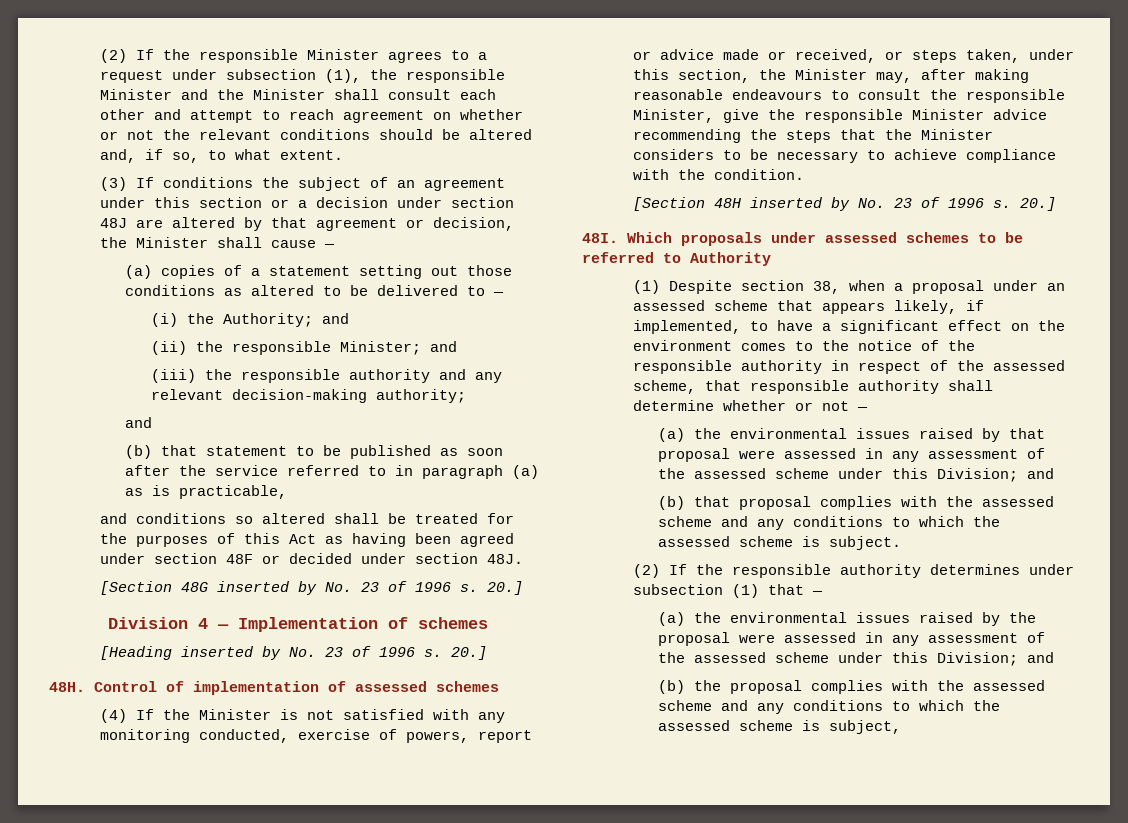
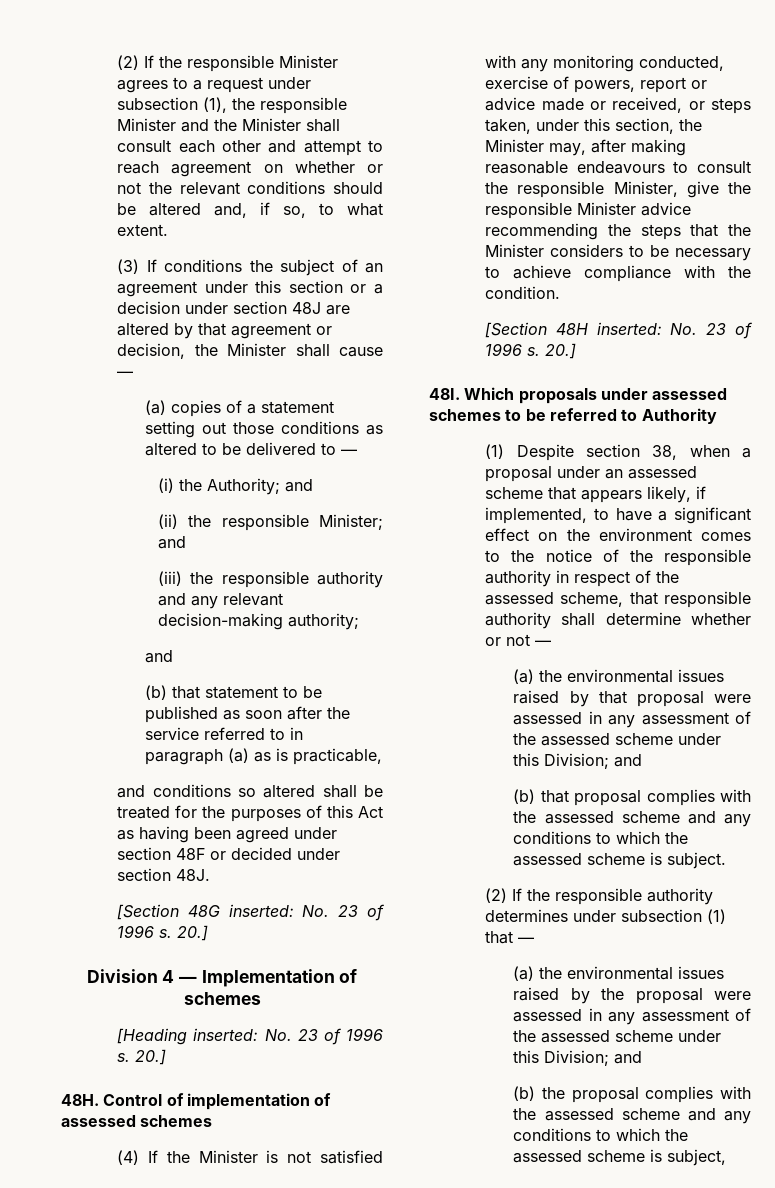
[216,581,317,595] inserted by -> [228,904,294,917] inserted:
[180,646,281,660] inserted by -> [193,1028,259,1041] inserted:
[749,197,850,211] inserted by -> [596,322,662,335] inserted:

